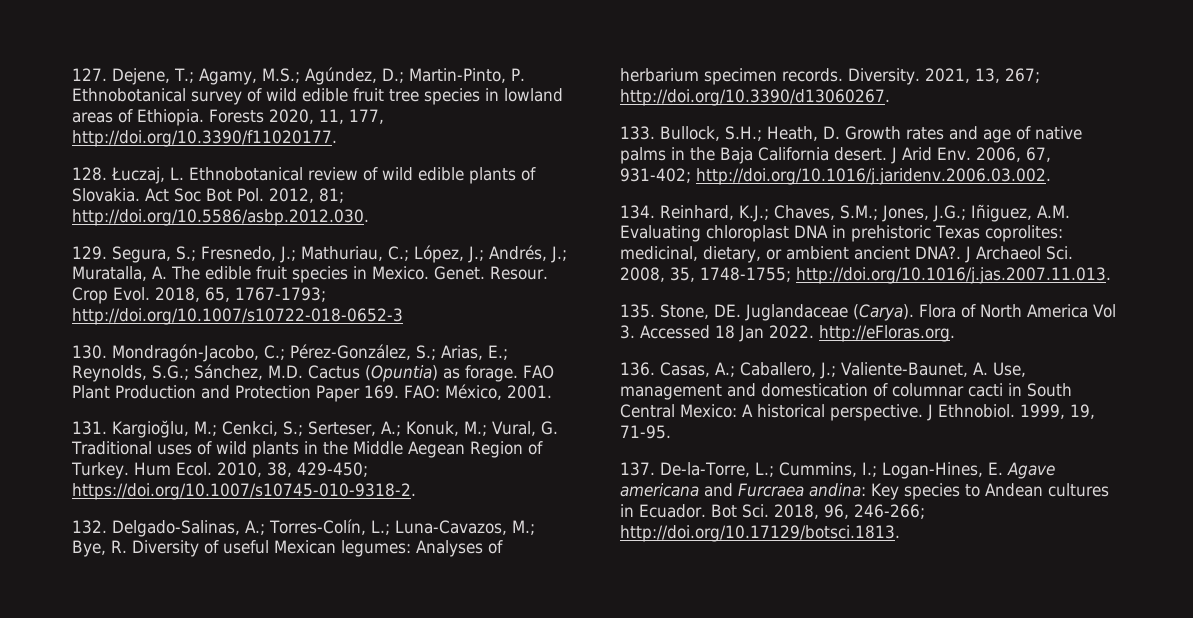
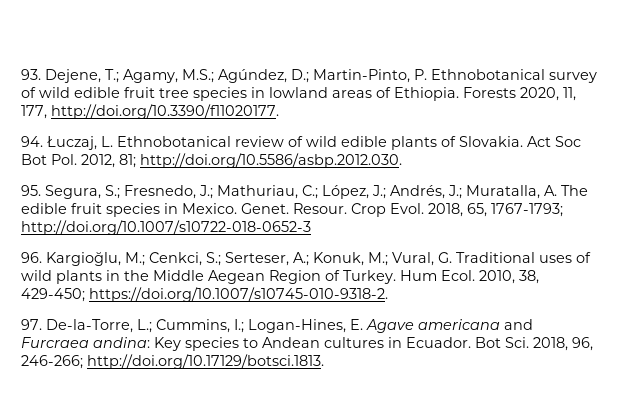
[72,68,107,81] 127. -> [21,69,41,80] 93.
[72,167,107,181] 128. -> [21,136,43,147] 94.
[72,246,107,260] 129. -> [21,185,41,196] 95.
[72,344,509,362] [72,364,554,382] [72,384,552,402] [72,421,107,435] 130. Mondragón-Jacobo, C.; Pérez-González, S.; Arias, E.; Reynolds, S.G.; Sánchez, M.D. Cactus (Opuntia) as forage. FAO Plant Production and Protection Paper 169. FAO: México, 2001. // 131. -> [21,252,42,263] 96.
[72,519,535,537] [72,540,503,557] [620,68,1040,85] [620,89,890,106] [620,126,1082,143] [620,147,1051,164] [620,168,1051,185] [620,204,1070,222] [620,225,1063,242] [620,246,1073,263] [620,267,1111,284] [620,304,1116,321] [620,325,955,342] [620,362,1026,379] [620,383,1072,400] [620,404,1095,421] [620,425,671,439] [620,462,655,476] 132. Delgado-Salinas, A.; Torres-Colín, L.; Luna-Cavazos, M.; Bye, R. Diversity of useful Mexican legumes: Analyses of herbarium specimen records. Diversity. 2021, 13, 267; http://doi.org/10.3390/d13060267. // 133. Bullock, S.H.; Heath, D. Growth rates and age of native palms in the Baja California desert. J Arid Env. 2006, 67, 931-402; http://doi.org/10.1016/j.jaridenv.2006.03.002. // 134. Reinhard, K.J.; Chaves, S.M.; Jones, J.G.; Iñiguez, A.M. Evaluating chloroplast DNA in prehistoric Texas coprolites: medicinal, dietary, or ambient ancient DNA?. J Archaeol Sci. 2008, 35, 1748-1755; http://doi.org/10.1016/j.jas.2007.11.013. // 135. Stone, DE. Juglandaceae (Carya). Flora of North America Vol 3. Accessed 18 Jan 2022. http://eFloras.org. // 136. Casas, A.; Caballero, J.; Valiente-Baunet, A. Use, management and domestication of columnar cacti in South Central Mexico: A historical perspective. J Ethnobiol. 1999, 19, 71-95. // 137. -> [21,319,42,330] 97.

